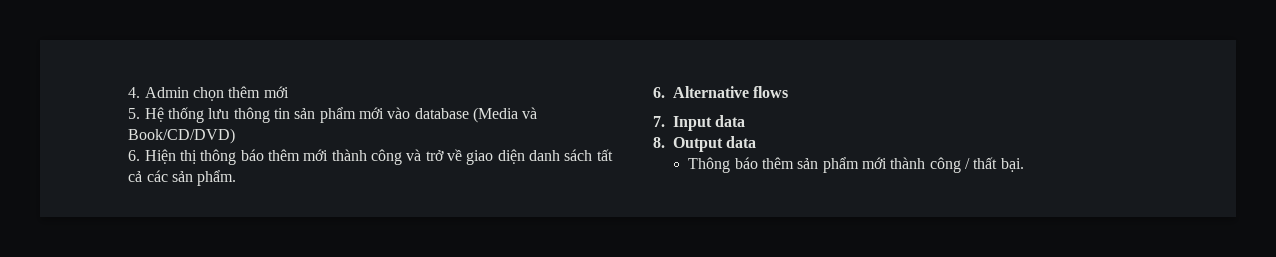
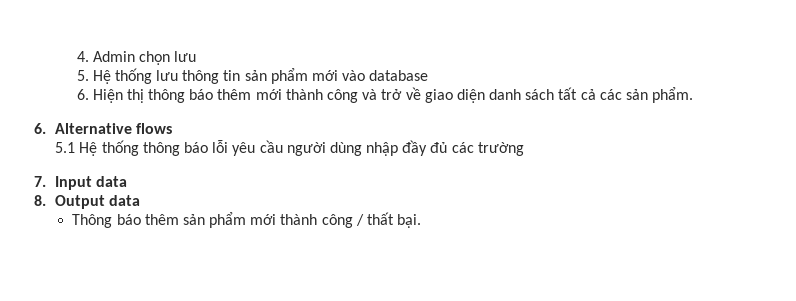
[228,86,289,98] thêm mới -> [174,51,197,62] lưu
[472,107,538,123] [128,128,236,144] (Media và Book/CD/DVD) -> (429, 75) none
(789, 92) none -> [55,140,524,156] // 5.1 Hệ thống thông báo lỗi yêu cầu người dùng nhập đầy đủ các trường

